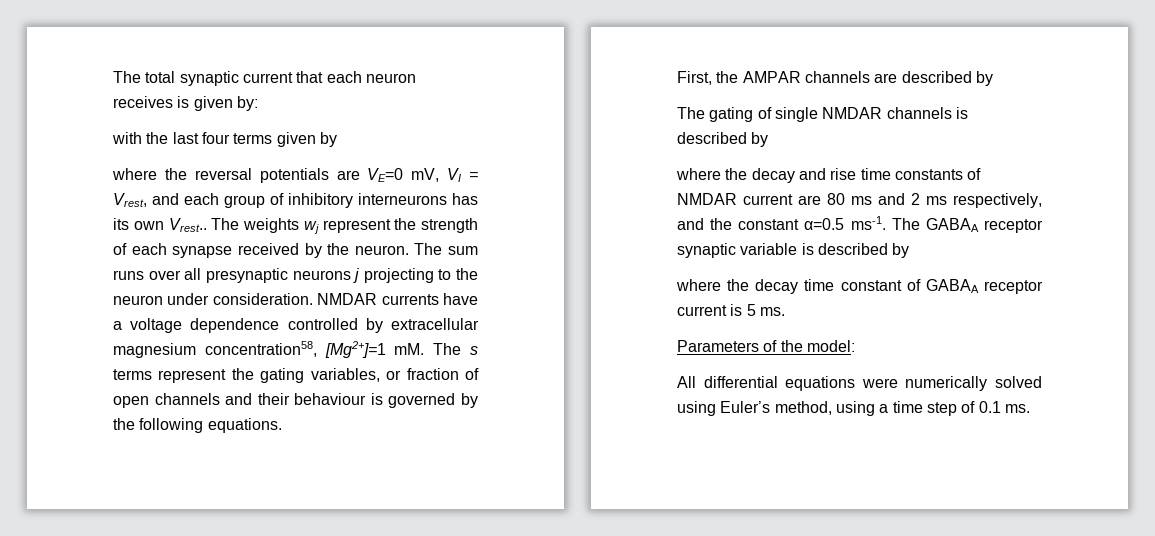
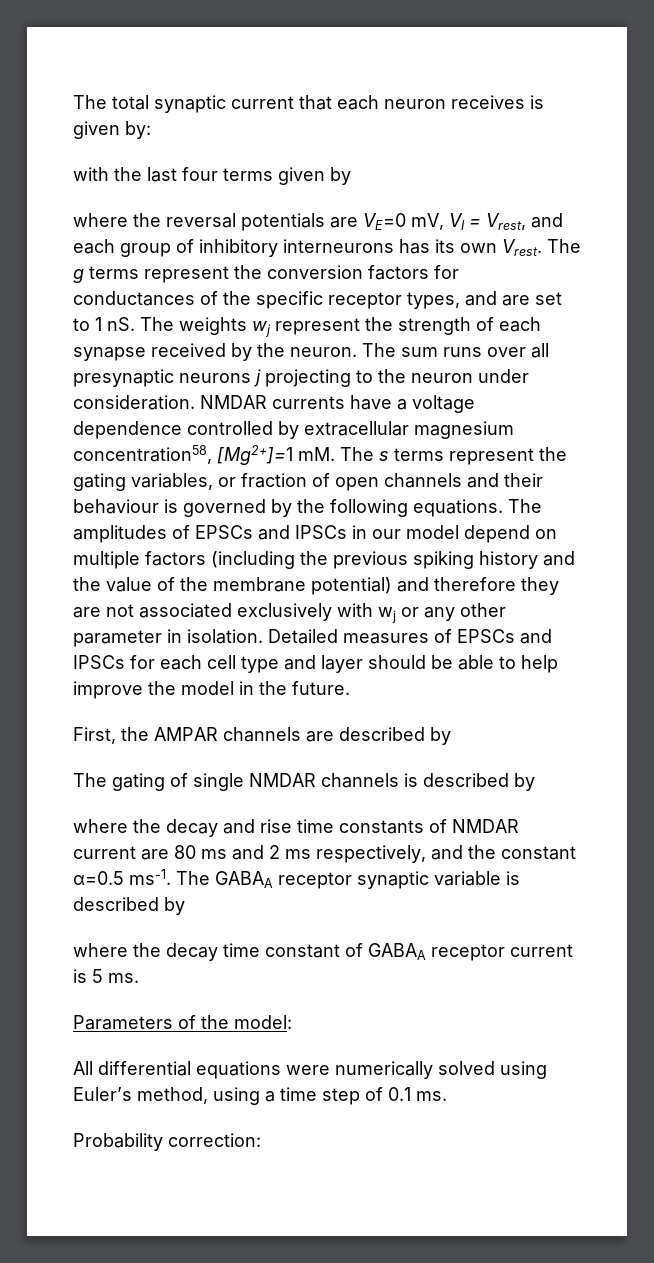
[168,218,207,232] Vrest.. -> [502,239,581,256] [73,265,459,283] [73,291,562,309] [73,317,135,331] Vrest. The g terms represent the conversion factors for conductances of the specific receptor types, and are set to 1 nS.
(282, 425) none -> [508,499,542,513] [73,525,557,543] [73,551,575,569] [73,577,559,595] [73,603,506,623] [73,629,552,647] [73,655,558,673] [73,681,350,699] The amplitudes of EPSCs and IPSCs in our model depend on multiple factors (including the previous spiking history and the value of the membrane potential) and therefore they are not associated exclusively with wj or any other parameter in isolation. Detailed measures of EPSCs and IPSCs for each cell type and layer should be able to help improve the model in the future.
(1030, 408) none -> [73,1133,261,1151] // Probability correction:

